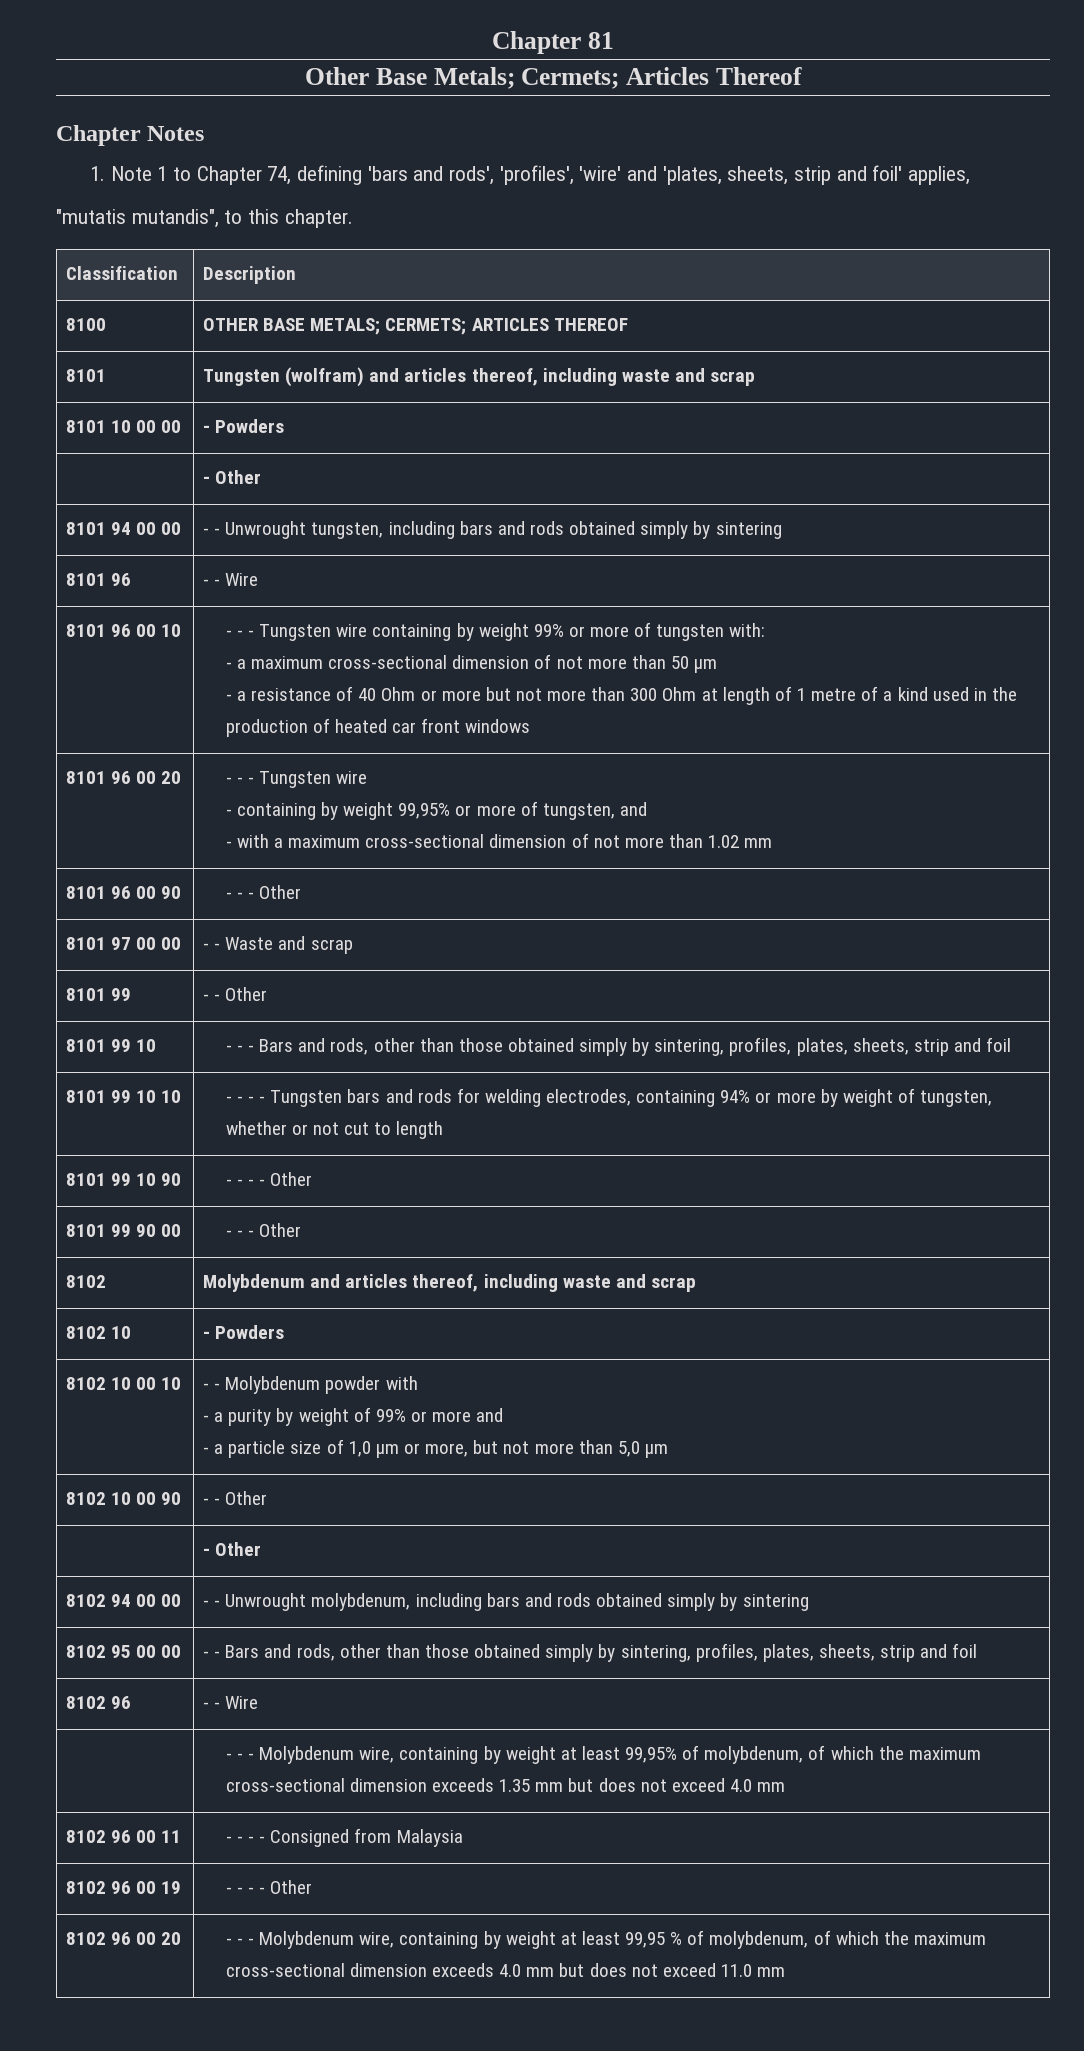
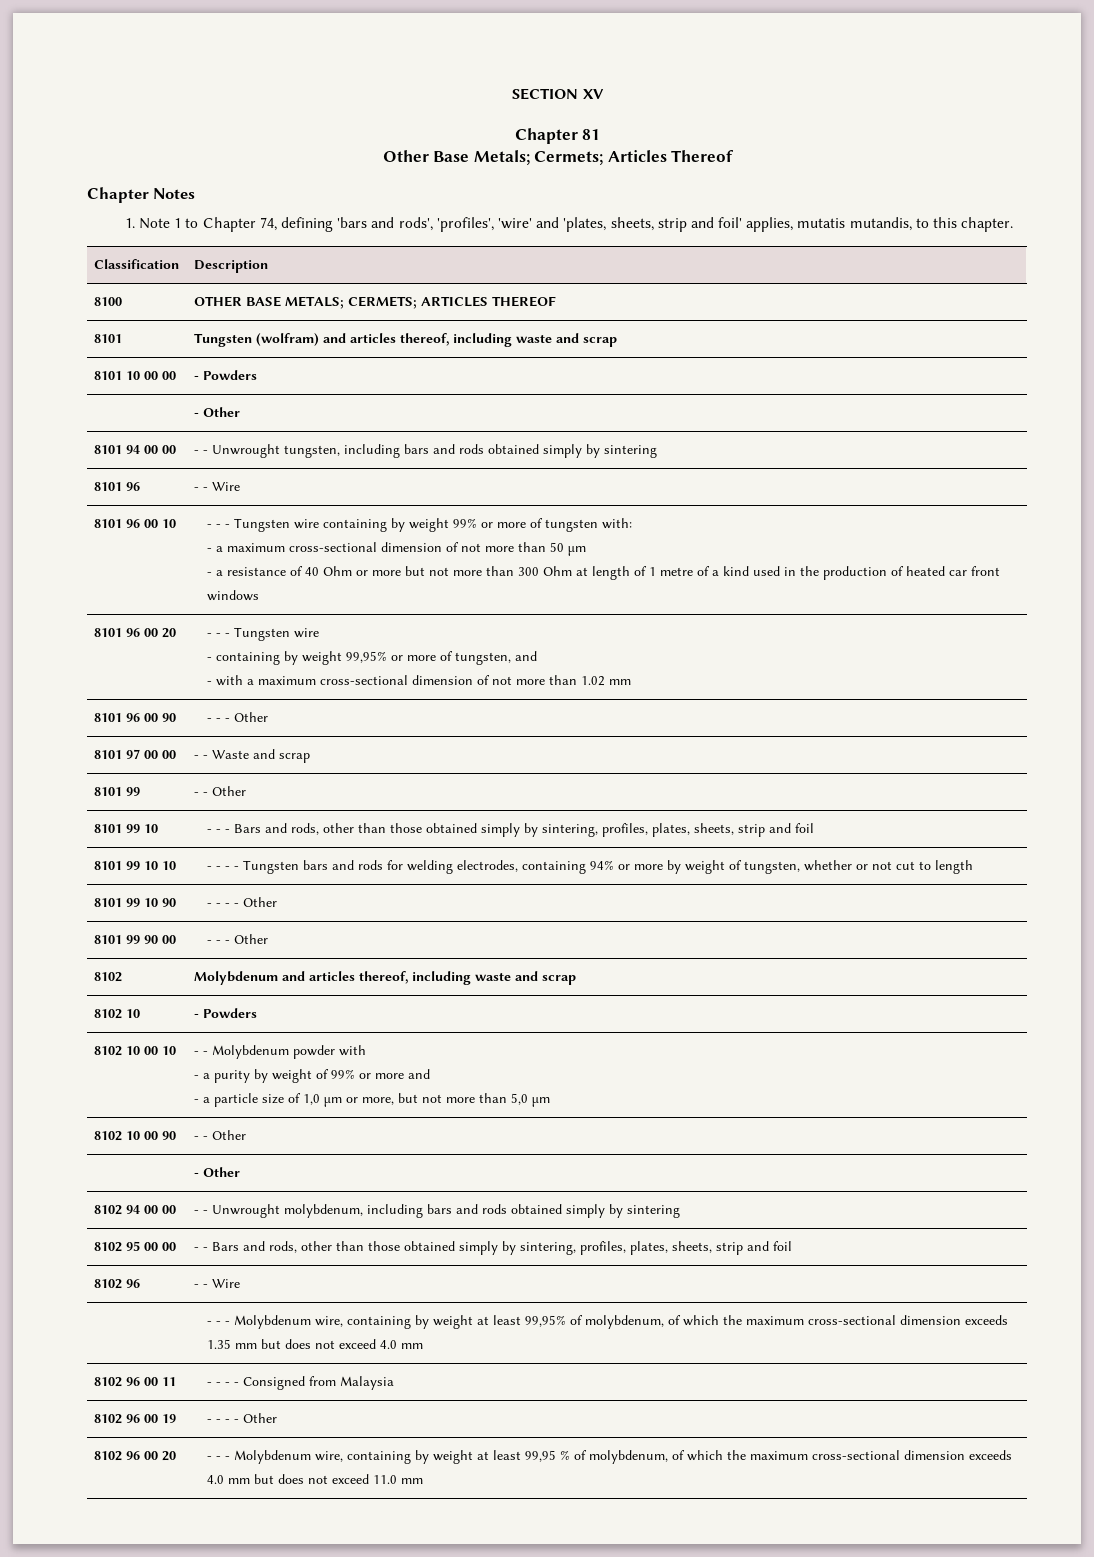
(492, 42) none -> [512,88,604,100] SECTION XV //
[56,209,219,228] // "mutatis mutandis", -> [797,217,912,231] mutatis mutandis,

